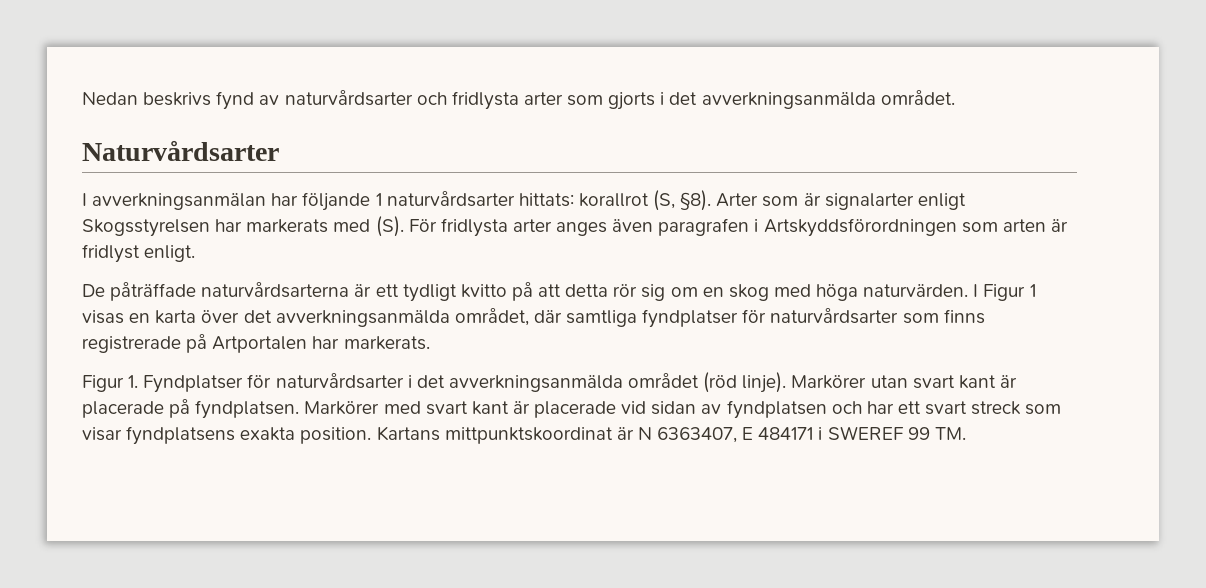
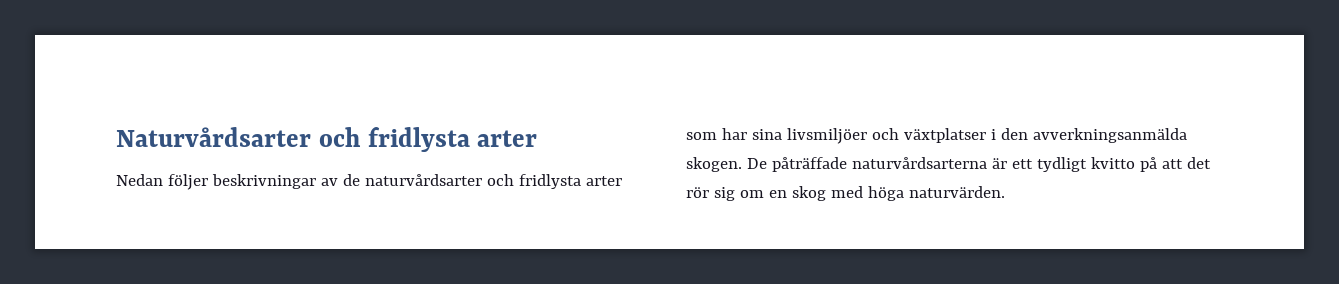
[82,91,280,110] Nedan beskrivs fynd av -> [116,127,538,152] [116,174,360,190] Naturvårdsarter och fridlysta arter // Nedan följer beskrivningar av de
[608,90,955,110] [82,140,279,161] [82,190,966,211] [82,216,1068,237] [82,244,196,263] gjorts i det avverkningsanmälda området. // Naturvårdsarter // I avverkningsanmälan har följande 1 naturvårdsarter hittats: korallrot (S, §8). Arter som är signalarter enligt Skogsstyrelsen har markerats med (S). För fridlysta arter anges även paragrafen i Artskyddsförordningen som arten är fridlyst enligt. // -> [721,128,1187,144] [686,157,742,172] har sina livsmiljöer och växtplatser i den avverkningsanmälda skogen.
[565,284,609,297] detta -> [1186,157,1211,169] det
[973,284,1036,301] [82,308,985,328] [82,334,430,353] [82,372,1017,393] [82,399,1062,419] [82,426,966,445] I Figur 1 visas en karta över det avverkningsanmälda området, där samtliga fyndplatser för naturvårdsarter som finns registrerade på Artportalen har markerats. // Figur 1. Fyndplatser för naturvårdsarter i det avverkningsanmälda området (röd linje). Markörer utan svart kant är placerade på fyndplatsen. Markörer med svart kant är placerade vid sidan av fyndplatsen och har ett svart streck som visar fyndplatsens exakta position. Kartans mittpunktskoordinat är N 6363407, E 484171 i SWEREF 99 TM. -> (1005, 192) none

